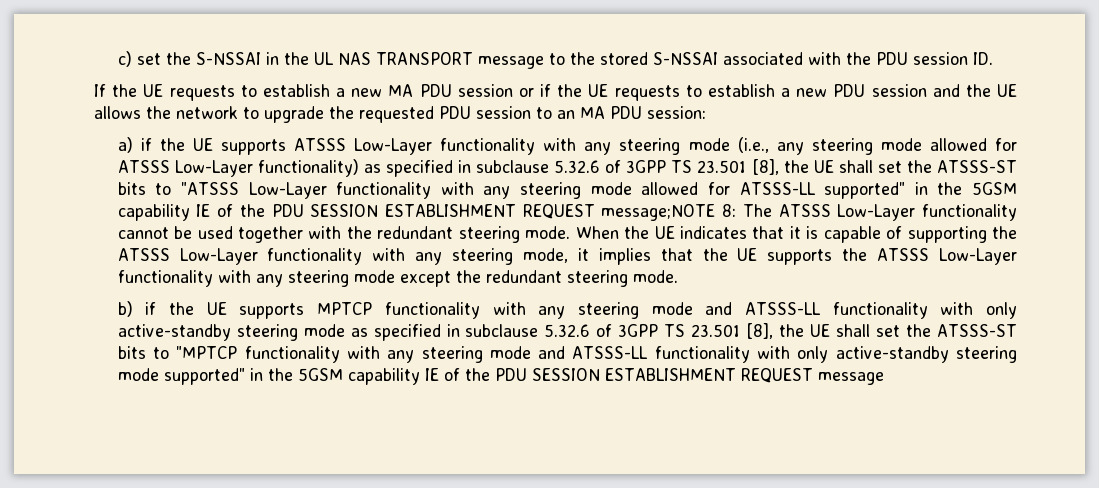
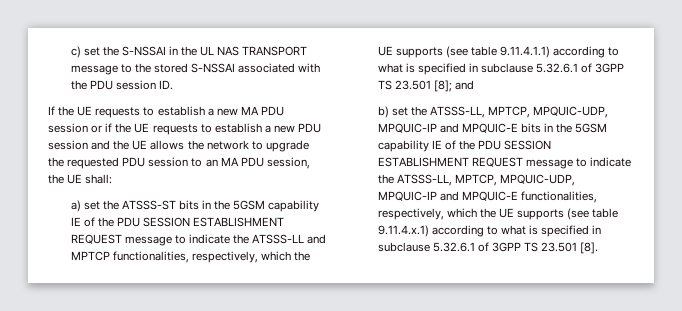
[647,106,706,119] [117,137,1018,155] [117,159,1018,177] [117,182,1017,199] [117,204,1018,221] [117,226,1017,243] [117,248,1017,265] [117,270,678,287] [117,301,1018,319] [117,323,1018,341] [117,346,1017,363] [117,368,245,385] session: // a) if the UE supports ATSSS Low-Layer functionality with any steering mode (i.e., any steering mode allowed for ATSSS Low-Layer functionality) as specified in subclause 5.32.6 of 3GPP TS 23.501 [8], the UE shall set the ATSSS-ST bits to "ATSSS Low-Layer functionality with any steering mode allowed for ATSSS-LL supported" in the 5GSM capability IE of the PDU SESSION ESTABLISHMENT REQUEST message;NOTE 8: The ATSSS Low-Layer functionality cannot be used together with the redundant steering mode. When the UE indicates that it is capable of supporting the ATSSS Low-Layer functionality with any steering mode, it implies that the UE supports the ATSSS Low-Layer functionality with any steering mode except the redundant steering mode. // b) if the UE supports MPTCP functionality with any steering mode and ATSSS-LL functionality with only active-standby steering mode as specified in subclause 5.32.6 of 3GPP TS 23.501 [8], the UE shall set the ATSSS-ST bits to "MPTCP functionality with any steering mode and ATSSS-LL functionality with only active-standby steering mode supported" -> [266,157,310,169] [48,174,113,184] [70,200,200,212] session, the UE shall: // a) set the ATSSS-ST bits
(884, 378) none -> [174,234,327,244] [70,251,311,263] [377,46,620,58] [377,63,625,75] [377,80,474,92] [377,106,609,118] [377,123,608,133] [377,140,552,152] [377,157,632,169] [377,174,575,186] [377,191,597,203] [377,208,619,220] [377,225,602,237] [377,242,599,254] to indicate the ATSSS-LL and MPTCP functionalities, respectively, which the UE supports (see table 9.11.4.1.1) according to what is specified in subclause 5.32.6.1 of 3GPP TS 23.501 [8]; and // b) set the ATSSS-LL, MPTCP, MPQUIC-UDP, MPQUIC-IP and MPQUIC-E bits in the 5GSM capability IE of the PDU SESSION ESTABLISHMENT REQUEST message to indicate the ATSSS-LL, MPTCP, MPQUIC-UDP, MPQUIC-IP and MPQUIC-E functionalities, respectively, which the UE supports (see table 9.11.4.x.1) according to what is specified in subclause 5.32.6.1 of 3GPP TS 23.501 [8].

